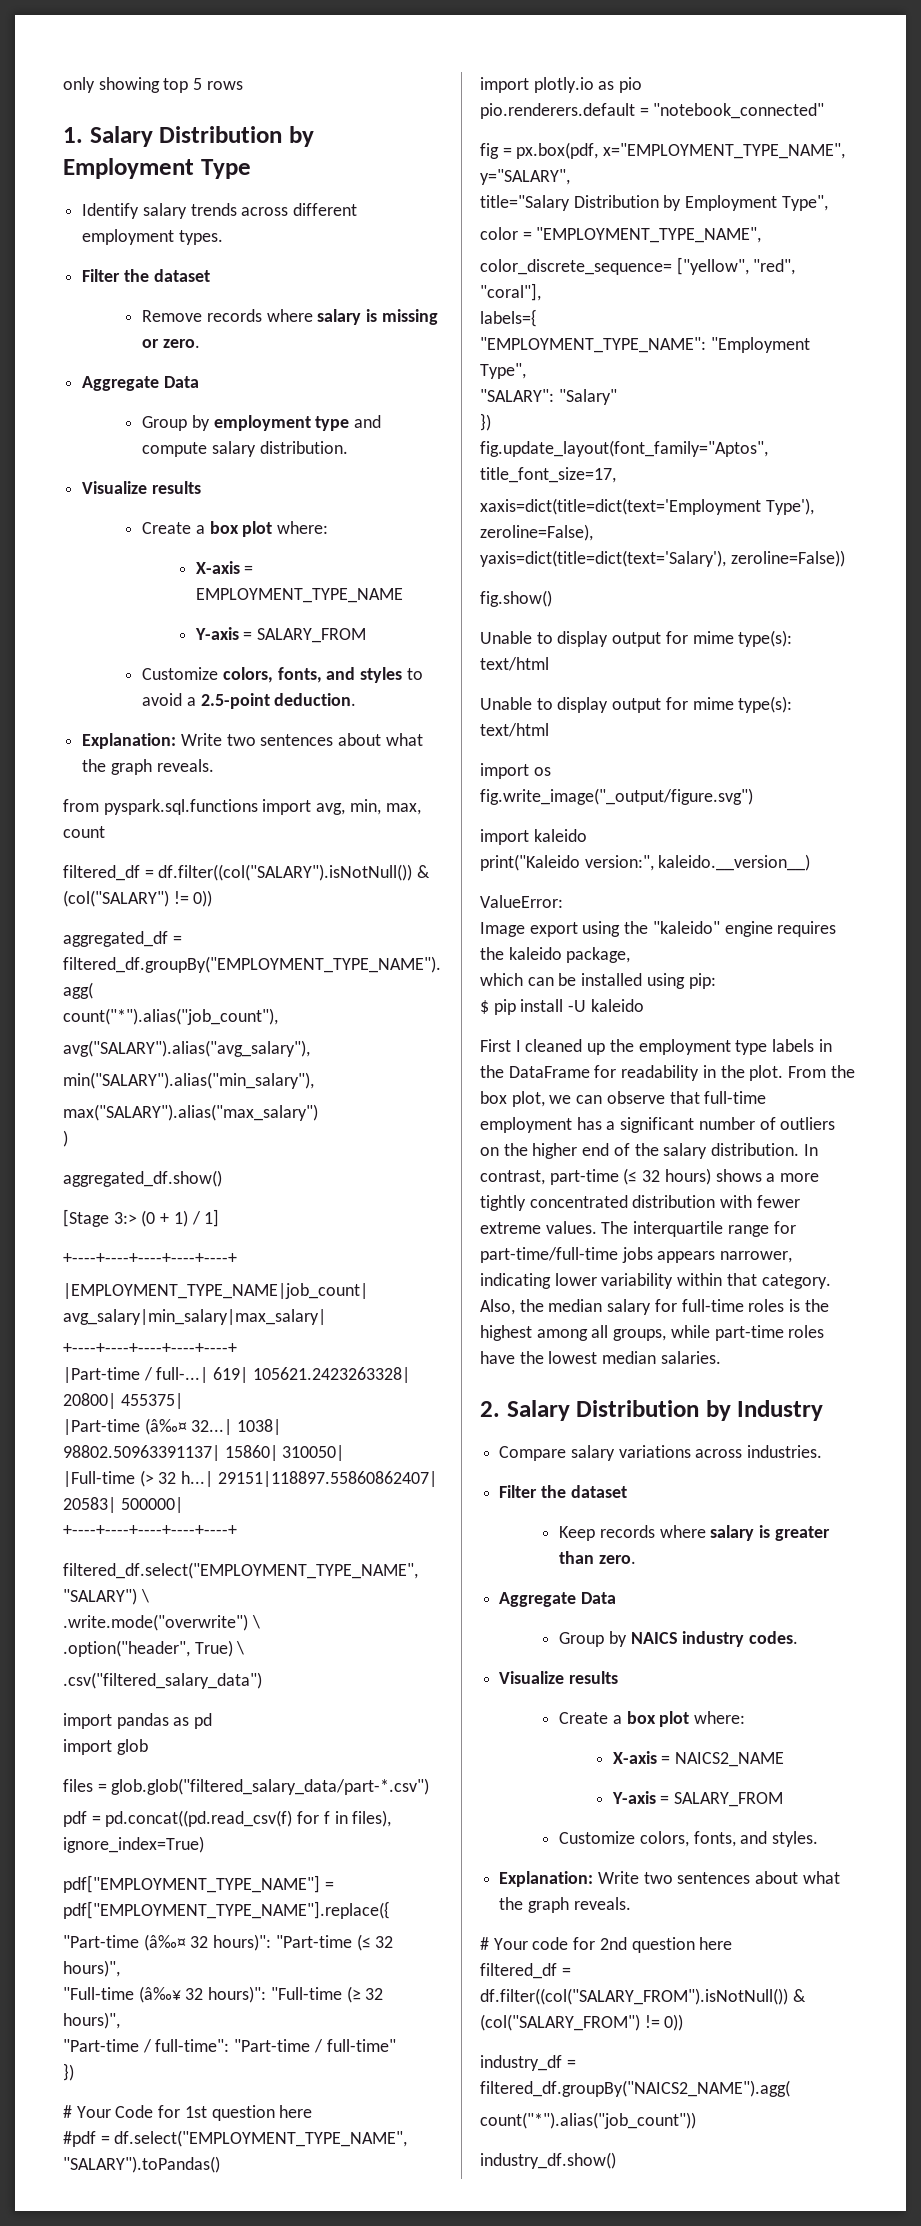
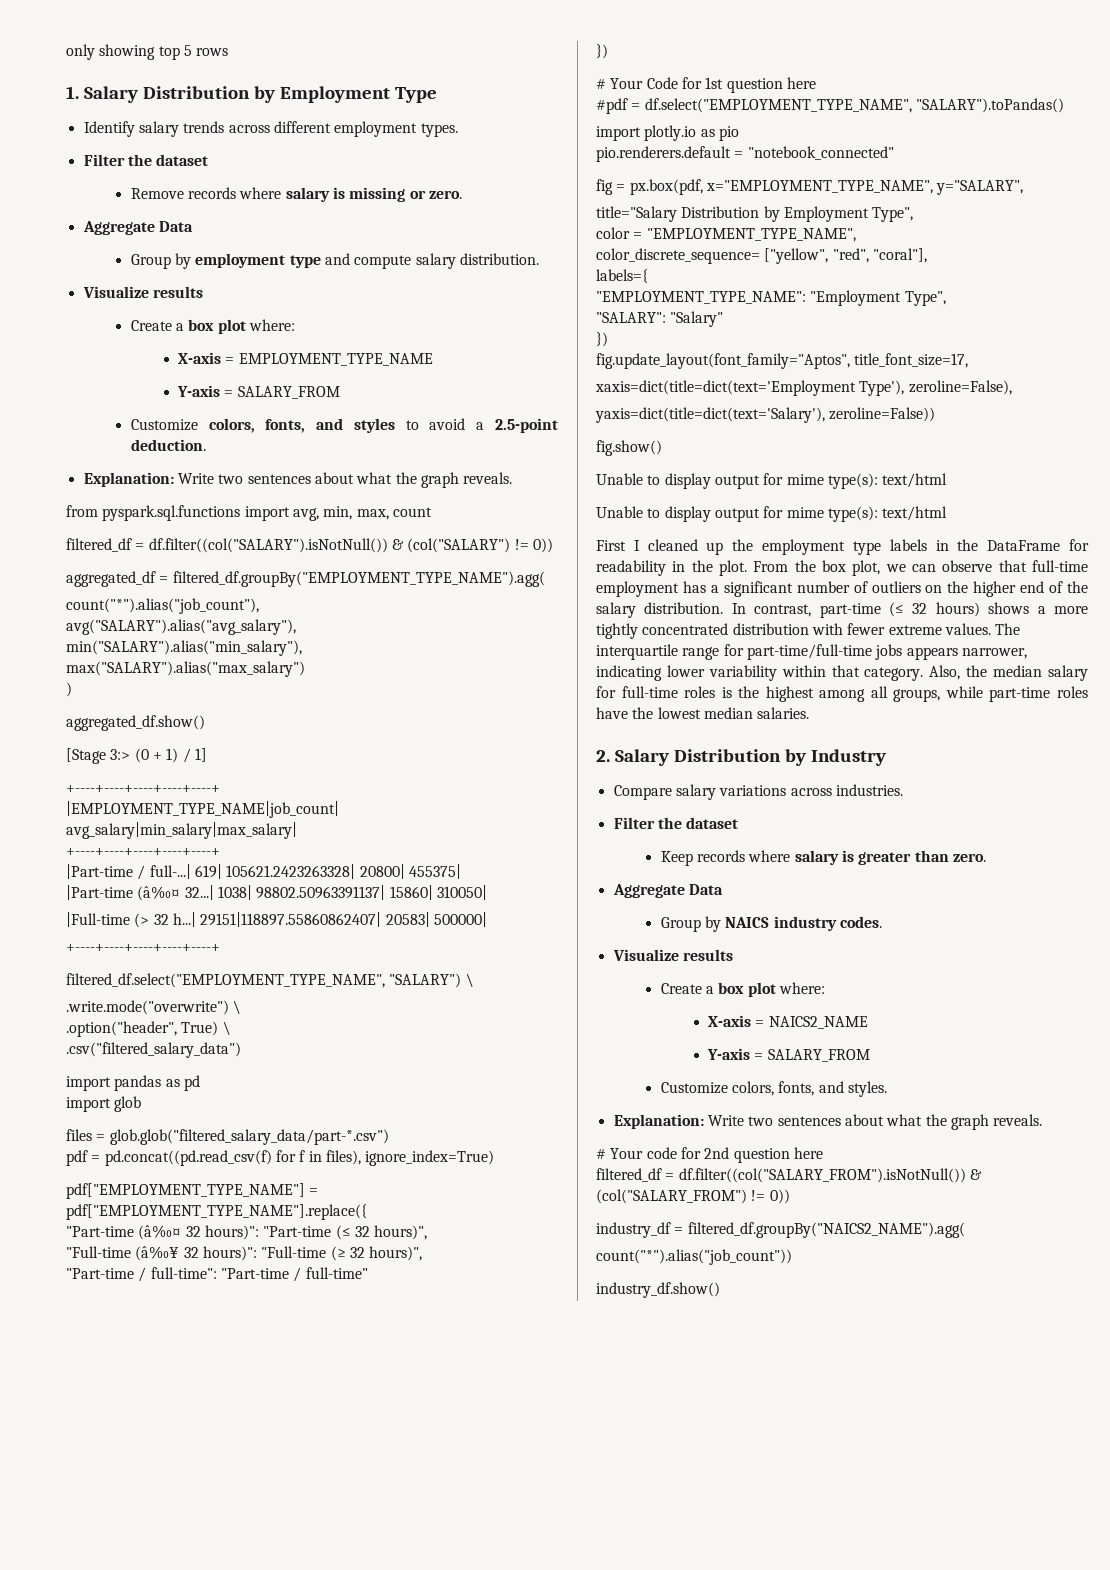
[480,763,551,779] [480,788,753,805] [480,829,587,845] [480,854,811,871] [480,895,563,908] [480,921,837,937] [480,947,631,963] [480,973,716,989] [480,999,644,1015] // import os // fig.write_image("_output/figure.svg") // import kaleido // print("Kaleido version:", kaleido.__version__) // ValueError: // Image export using the "kaleido" engine requires the kaleido package, // which can be installed using pip: // $ pip install -U kaleido -> (948, 513) none

